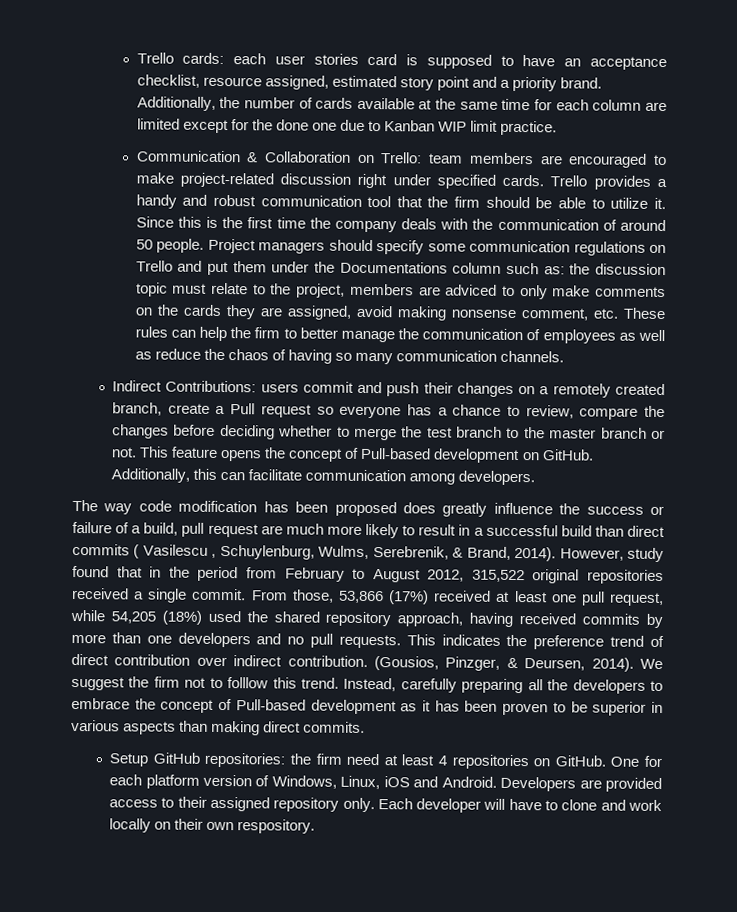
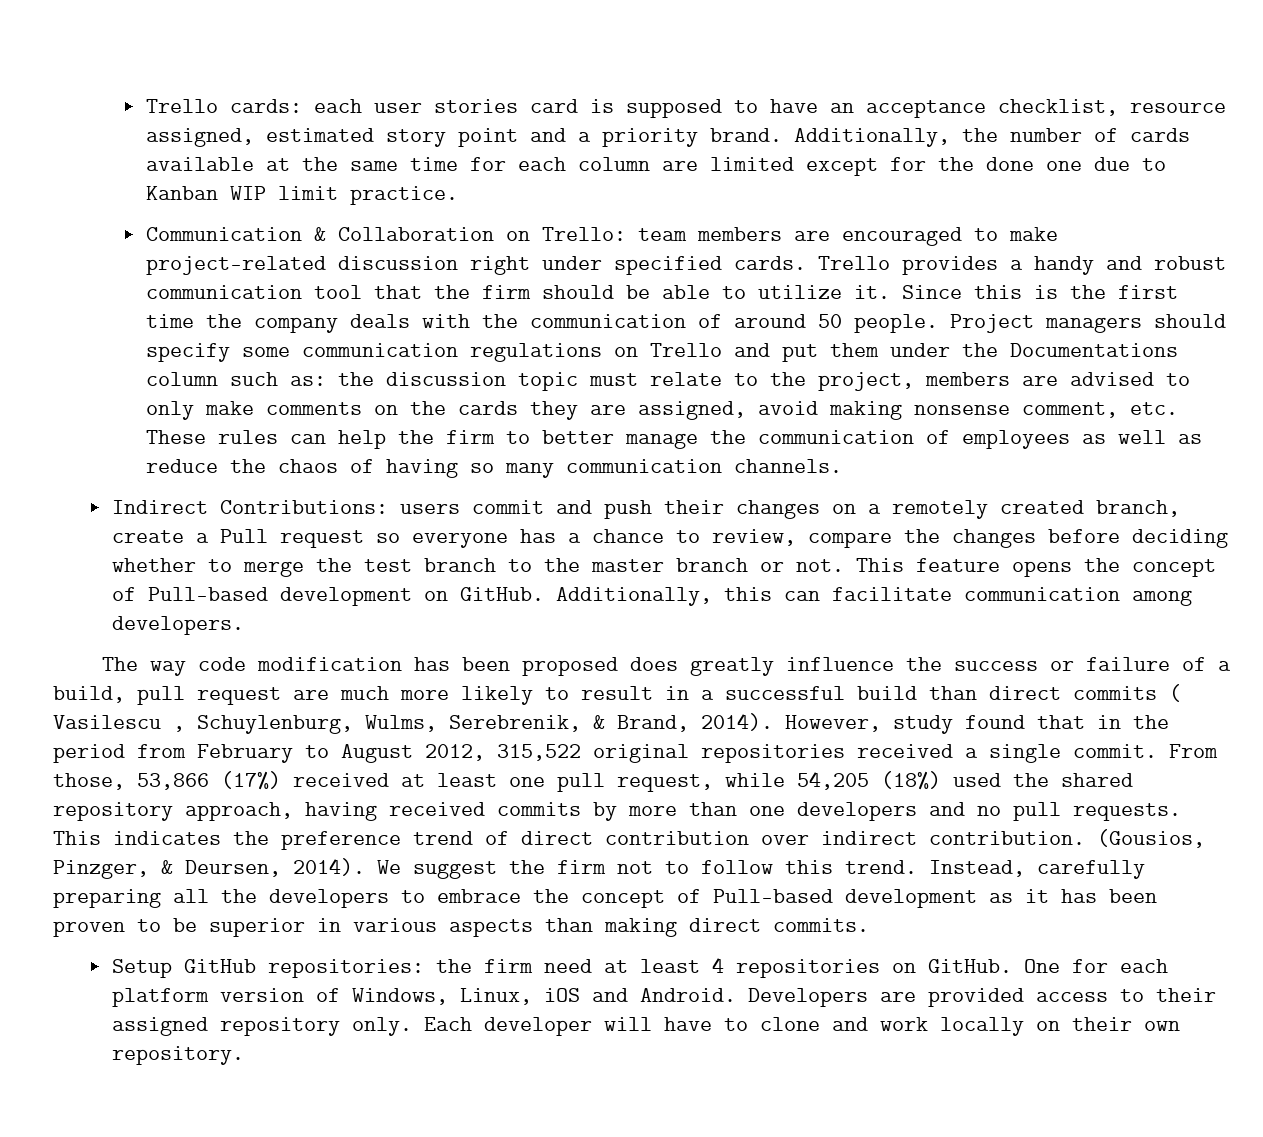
[445,284,498,296] adviced -> [1070,372,1155,386] advised
[227,677,269,689] folllow -> [701,860,773,874] follow
[237,819,316,834] respository. -> [112,1046,245,1065] repository.

